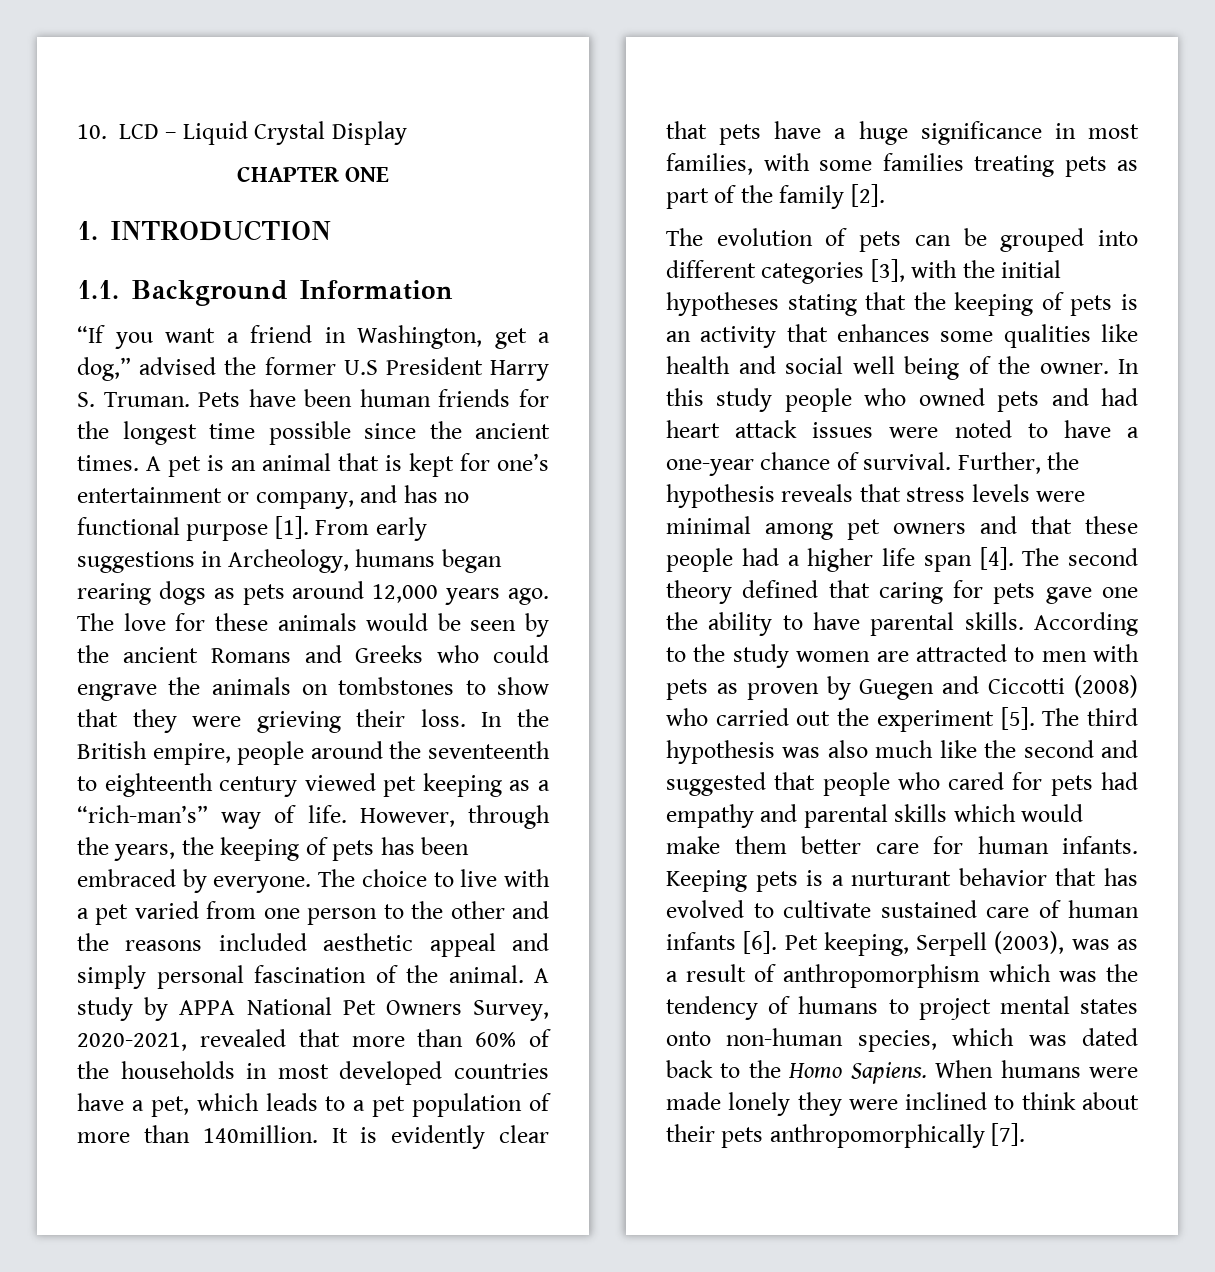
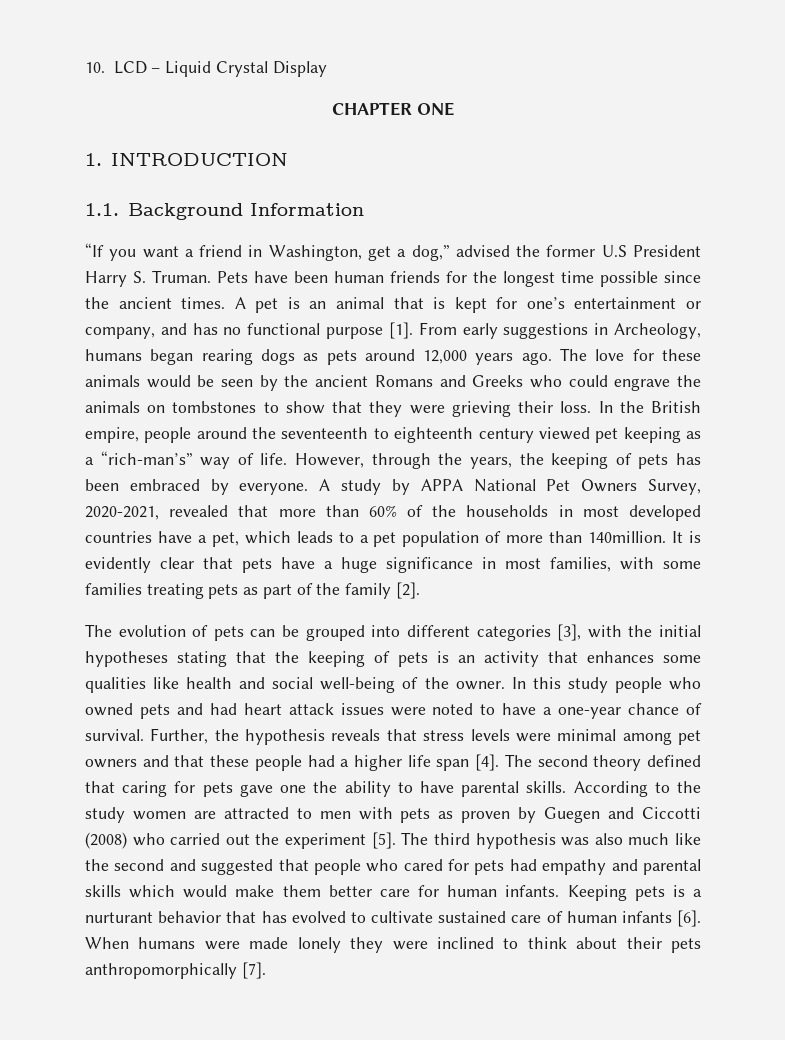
[318,869,550,887] [77,901,549,925] [77,933,549,957] [77,965,524,989] The choice to live with a pet varied from one person to the other and the reasons included aesthetic appeal and simply personal fascination of the animal. -> (309, 489) none
[852,356,959,380] well being -> [320,677,396,693] well-being
[784,931,1138,956] [666,964,1138,988] [666,996,1138,1020] [666,1028,1138,1052] [666,1060,927,1084] Pet keeping, Serpell (2003), was as a result of anthropomorphism which was the tendency of humans to project mental states onto non-human species, which was dated back to the Homo Sapiens. -> (701, 918) none

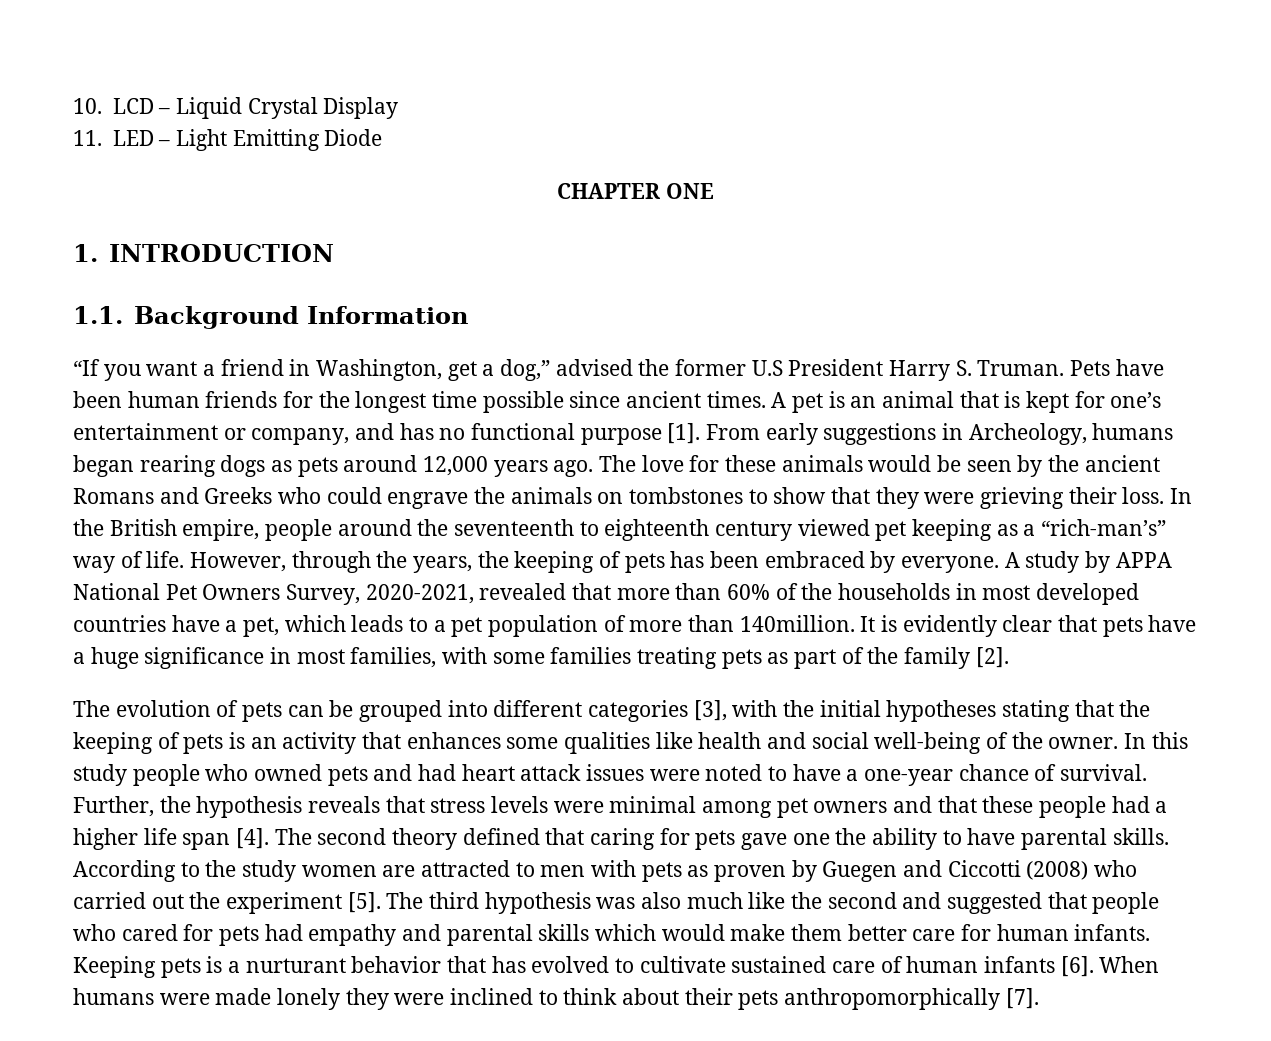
(327, 69) none -> [73,129,383,151] // 11. LED – Light Emitting Diode
[85,297,109,309] the -> (621, 399) none

